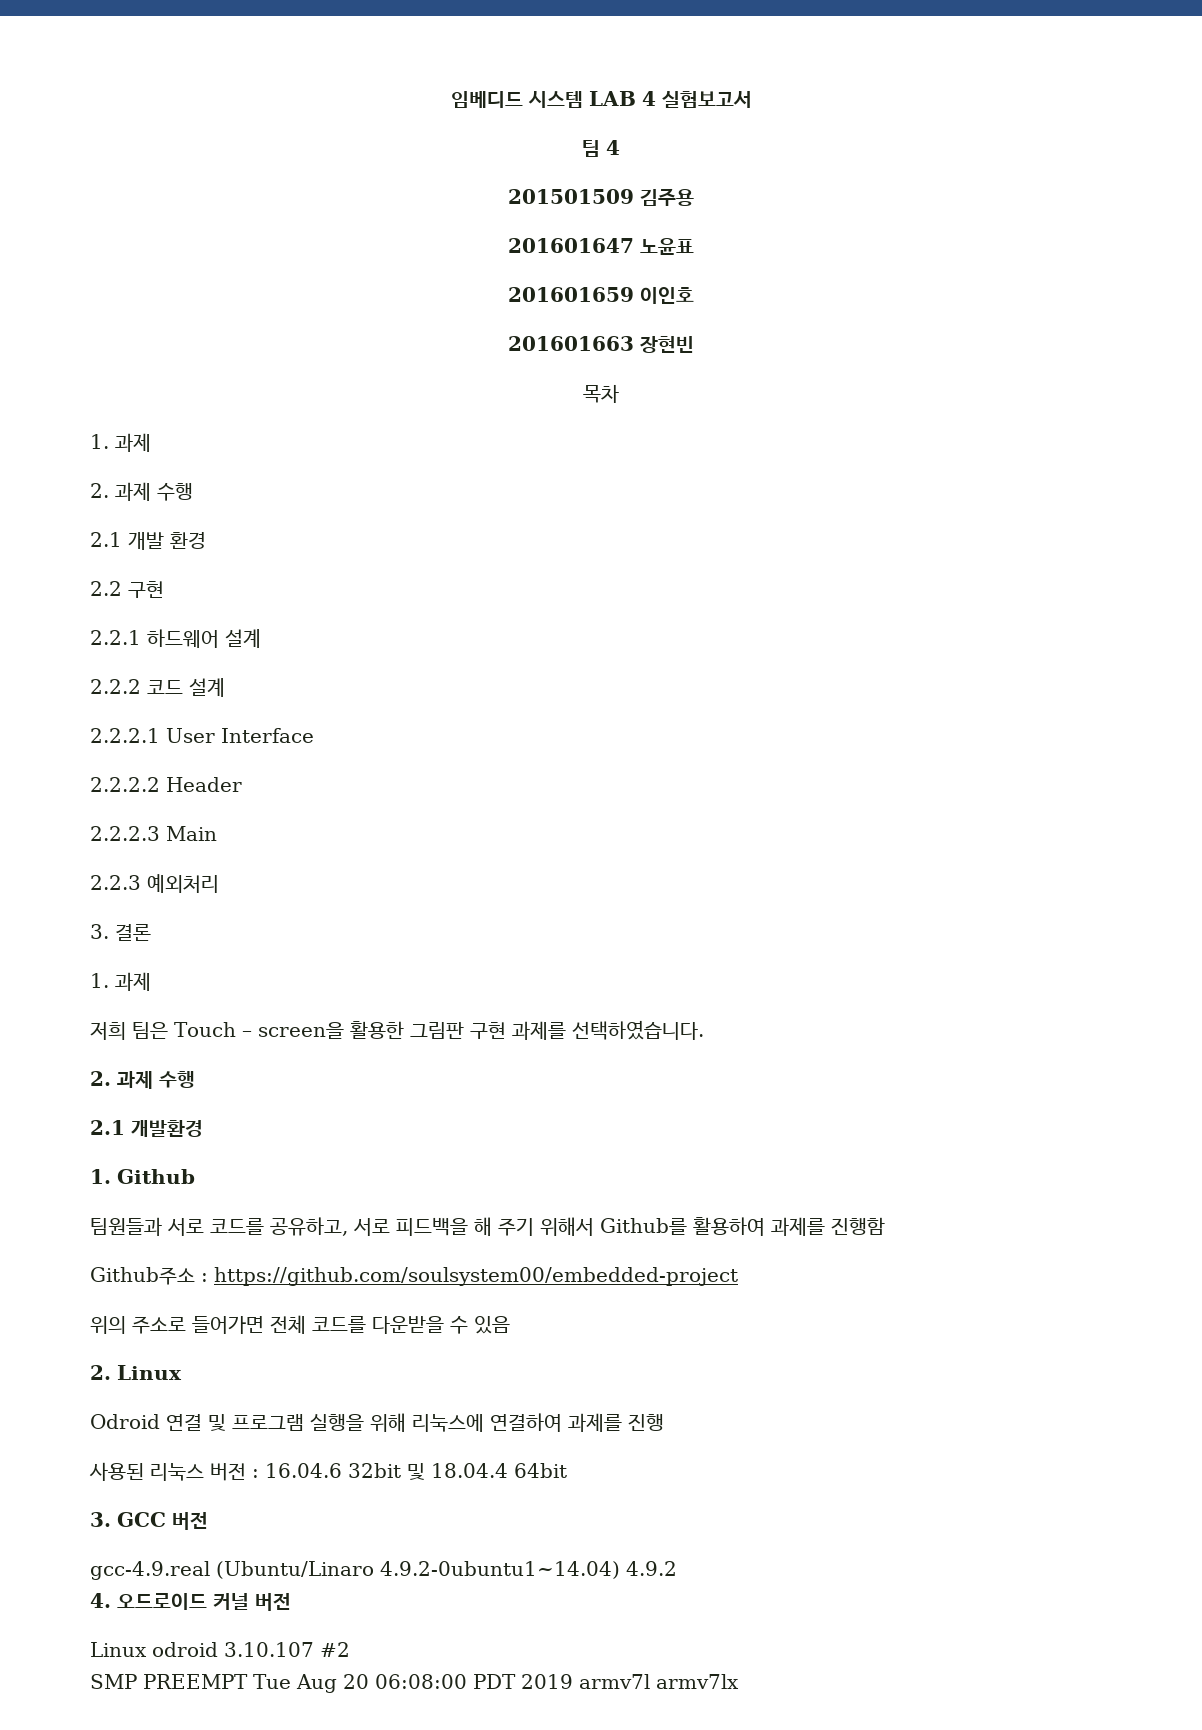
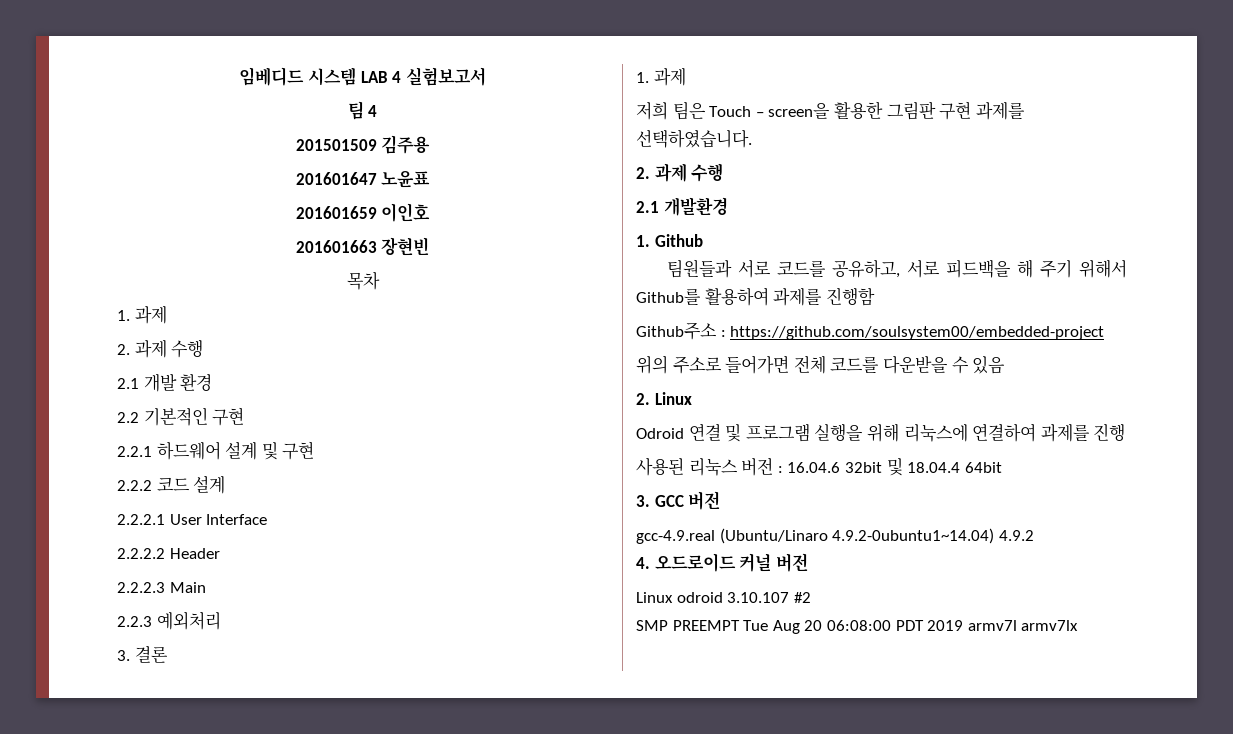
(122, 588) none -> [143,407,208,426] 기본적인
(261, 638) none -> [261,441,315,460] 및 구현

